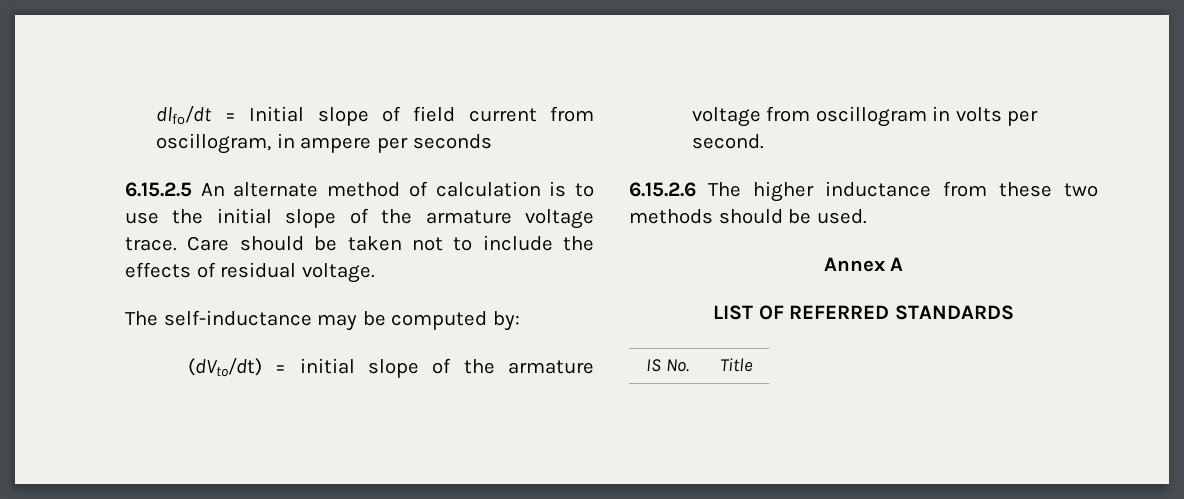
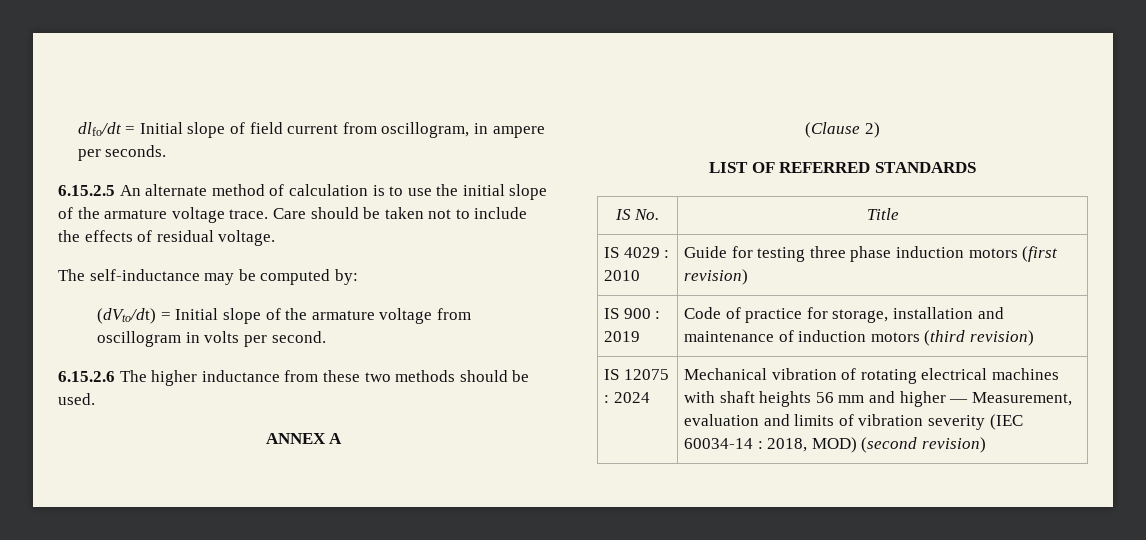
[412,134,492,149] seconds -> [105,145,167,157] seconds.
[299,358,355,374] initial -> [175,308,219,320] Initial
[823,257,885,272] Annex -> [265,433,326,444] ANNEX
(904, 264) none -> [805,122,880,138] // (Clause 2)
(753, 365) none -> [604,247,670,258] [604,270,641,281] [684,246,1059,262] [684,269,749,285] [604,308,661,319] [604,331,641,342] [684,307,1004,323] [684,330,1034,346] [604,369,669,380] [604,392,650,403] [684,368,1059,384] [684,391,1072,407] [684,414,1023,430] [684,437,986,453] // IS 4029 : 2010 | Guide for testing three phase induction motors (first revision) // IS 900 : 2019 | Code of practice for storage, installation and maintenance of induction motors (third revision) // IS 12075 : 2024 | Mechanical vibration of rotating electrical machines with shaft heights 56 mm and higher — Measurement, evaluation and limits of vibration severity (IEC 60034-14 : 2018, MOD) (second revision)

